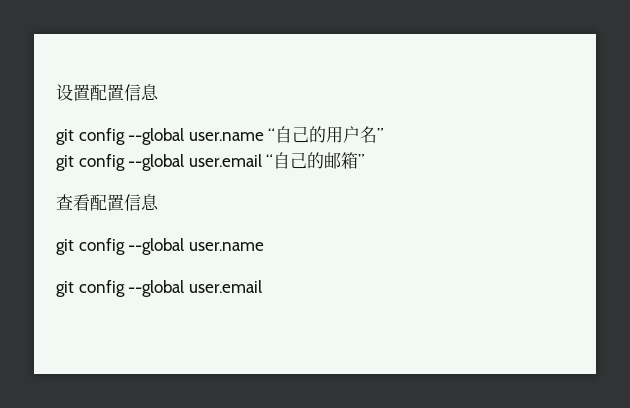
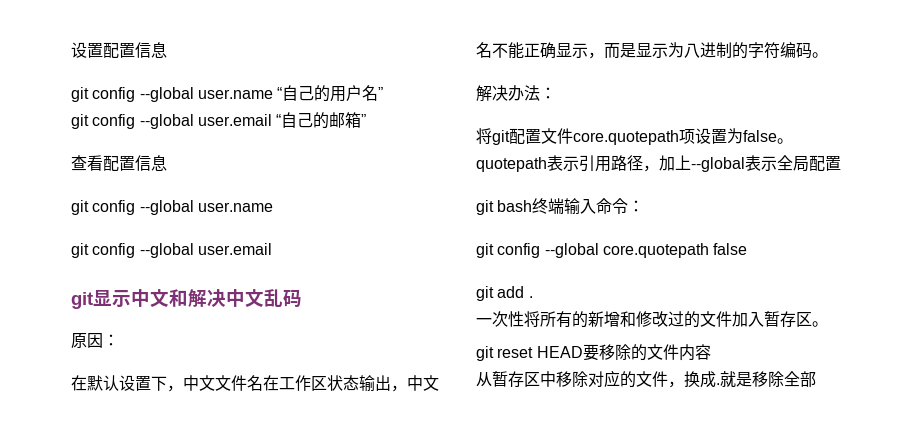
(262, 286) none -> [71,289,302,309] [71,333,119,348] [71,375,439,392] [476,42,828,59] [476,85,556,102] [476,128,793,145] [476,155,841,172] [476,198,645,215] [476,243,748,258] [476,286,533,301] [476,311,828,328] [476,344,711,361] [476,370,816,388] // git显示中文和解决中文乱码 // 原因： // 在默认设置下，中文文件名在工作区状态输出，中文名不能正确显示，而是显示为八进制的字符编码。 // 解决办法： // 将git配置文件core.quotepath项设置为false。quotepath表示引用路径，加上--global表示全局配置 // git bash终端输入命令： // git config --global core.quotepath false // git add . // 一次性将所有的新增和修改过的文件加入暂存区。 // git reset HEAD要移除的文件内容 // 从暂存区中移除对应的文件，换成.就是移除全部

